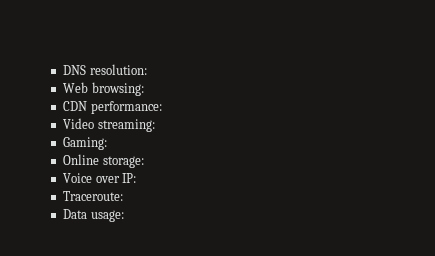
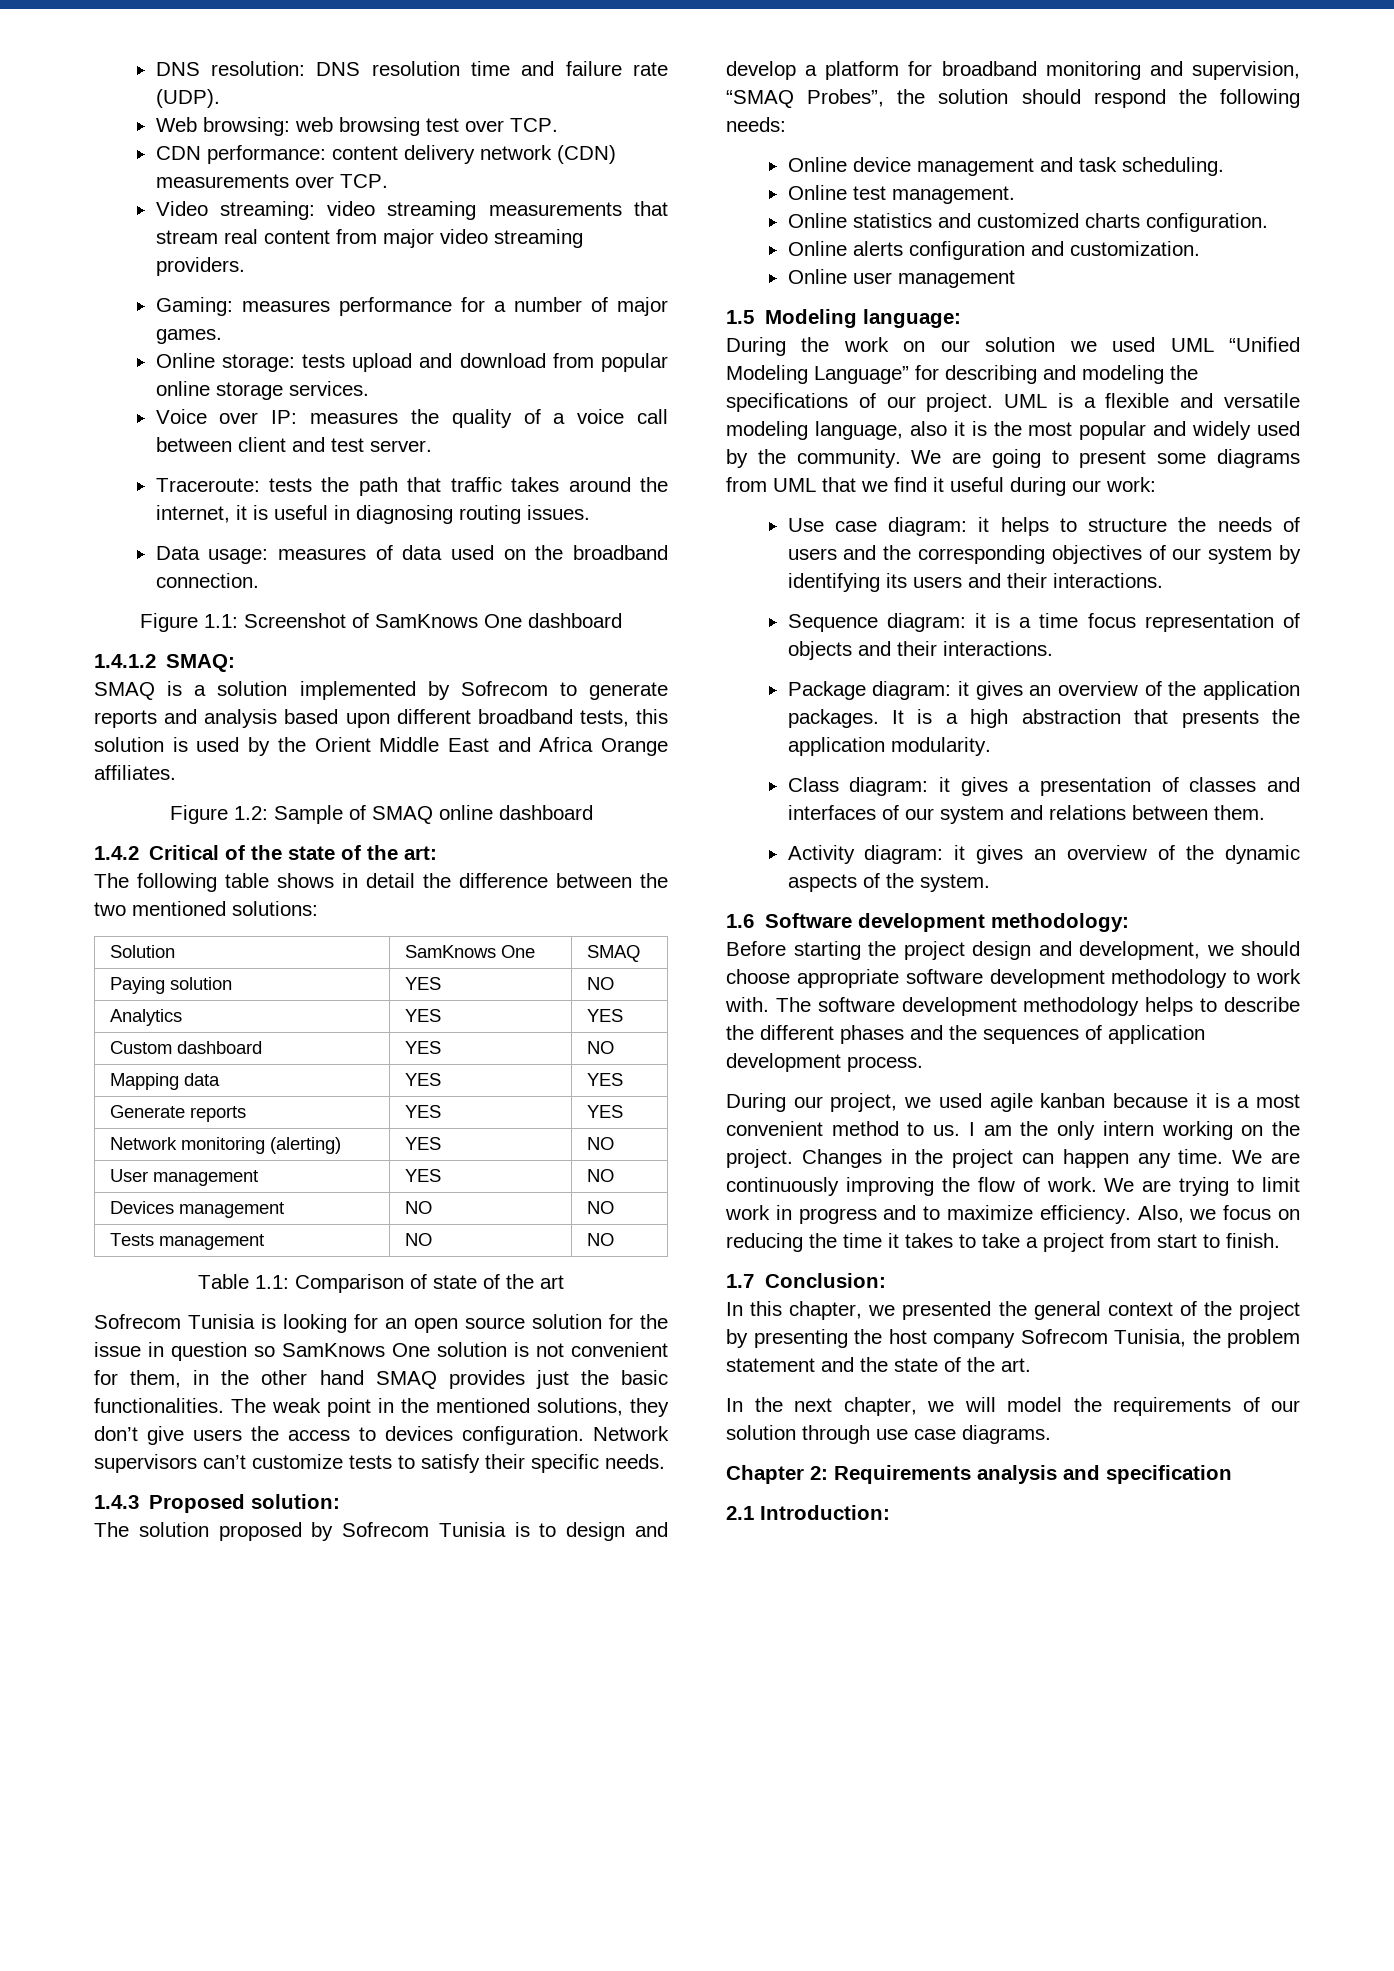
[63,82,144,96] [63,101,162,114] [63,118,155,132] [63,137,108,150] [63,154,144,168] [63,173,137,183] [63,191,124,201] [63,209,124,222] // Web browsing: // CDN performance: // Video streaming: // Gaming: // Online storage: // Voice over IP: // Traceroute: // Data usage: -> [316,61,669,76] [155,89,220,108] [155,117,558,136] [155,145,616,164] [155,174,388,188] [155,201,668,220] [155,229,583,248] [155,257,245,276] [155,297,668,316] [155,329,222,344] [155,353,668,372] [155,381,369,400] [155,409,668,428] [155,437,432,452] [155,477,668,496] [155,505,590,524] [155,545,668,564] [155,573,259,588] [140,613,622,632] [94,654,236,672] [94,681,668,700] [94,709,668,728] [94,737,668,756] [94,765,176,780] [169,805,593,824] [94,845,438,860] [94,873,668,892] [94,901,318,916] [109,945,175,958] [404,945,535,958] [586,945,640,962] [109,977,232,994] [404,977,441,990] [586,977,614,990] [109,1009,182,1026] [404,1009,441,1022] [586,1009,623,1022] [109,1041,262,1054] [404,1041,441,1054] [586,1041,614,1054] [109,1073,220,1090] [404,1073,441,1086] [586,1073,623,1086] [109,1105,246,1122] [404,1105,441,1118] [586,1105,623,1118] [109,1137,341,1154] [404,1137,441,1150] [586,1137,614,1150] [109,1169,258,1186] [404,1169,441,1182] [586,1169,614,1182] [109,1201,284,1218] [404,1201,432,1214] [586,1201,614,1214] [109,1233,264,1250] [404,1233,432,1246] [586,1233,614,1246] [198,1274,564,1293] [94,1314,668,1333] [94,1342,668,1361] [94,1370,669,1389] [94,1398,669,1417] [94,1426,669,1445] [94,1454,665,1473] [94,1494,341,1513] [94,1522,668,1541] [726,61,1300,80] [726,89,1300,108] [726,117,786,132] [787,157,1224,176] [787,185,1015,204] [787,213,1268,232] [787,241,1200,260] [787,269,1015,288] [726,309,961,328] [726,337,1300,356] [726,365,1198,384] [726,393,1300,412] [726,421,1300,440] [726,449,1300,468] [726,477,1156,496] [787,517,1300,536] [787,545,1301,564] [787,573,1163,592] [787,613,1300,632] [787,641,1053,660] [787,681,1300,700] [787,709,1300,728] [787,737,991,756] [787,777,1300,796] [787,805,1265,824] [787,845,1300,864] [787,873,990,892] [726,913,1129,932] [726,941,1300,960] [726,969,1301,988] [725,997,1300,1016] [726,1025,1205,1044] [726,1053,923,1072] [726,1093,1300,1112] [726,1121,1300,1140] [726,1149,1300,1168] [726,1177,1300,1196] [725,1205,1300,1224] [726,1233,1280,1252] [726,1273,886,1288] [726,1301,1300,1320] [726,1329,1300,1348] [726,1357,1031,1372] [726,1397,1300,1416] [726,1425,1051,1444] [726,1465,1232,1484] [726,1505,890,1520] DNS resolution time and failure rate (UDP). // Web browsing: web browsing test over TCP. // CDN performance: content delivery network (CDN) measurements over TCP. // Video streaming: video streaming measurements that stream real content from major video streaming providers. // Gaming: measures performance for a number of major games. // Online storage: tests upload and download from popular online storage services. // Voice over IP: measures the quality of a voice call between client and test server. // Traceroute: tests the path that traffic takes around the internet, it is useful in diagnosing routing issues. // Data usage: measures of data used on the broadband connection. // Figure 1.1: Screenshot of SamKnows One dashboard // 1.4.1.2 SMAQ: // SMAQ is a solution implemented by Sofrecom to generate reports and analysis based upon different broadband tests, this solution is used by the Orient Middle East and Africa Orange affiliates. // Figure 1.2: Sample of SMAQ online dashboard // 1.4.2 Critical of the state of the art: // The following table shows in detail the difference between the two mentioned solutions: // Solution | SamKnows One | SMAQ // Paying solution | YES | NO // Analytics | YES | YES // Custom dashboard | YES | NO // Mapping data | YES | YES // Generate reports | YES | YES // Network monitoring (alerting) | YES | NO // User management | YES | NO // Devices management | NO | NO // Tests management | NO | NO // Table 1.1: Comparison of state of the art // Sofrecom Tunisia is looking for an open source solution for the issue in question so SamKnows One solution is not convenient for them, in the other hand SMAQ provides just the basic functionalities. The weak point in the mentioned solutions, they don’t give users the access to devices configuration. Network supervisors can’t customize tests to satisfy their specific needs. // 1.4.3 Proposed solution: // The solution proposed by Sofrecom Tunisia is to design and develop a platform for broadband monitoring and supervision, “SMAQ Probes”, the solution should respond the following needs: // Online device management and task scheduling. // Online test management. // Online statistics and customized charts configuration. // Online alerts configuration and customization. // Online user management // 1.5 Modeling language: // During the work on our solution we used UML “Unified Modeling Language” for describing and modeling the specifications of our project. UML is a flexible and versatile modeling language, also it is the most popular and widely used by the community. We are going to present some diagrams from UML that we find it useful during our work: // Use case diagram: it helps to structure the needs of users and the corresponding objectives of our system by identifying its users and their interactions. // Sequence diagram: it is a time focus representation of objects and their interactions. // Package diagram: it gives an overview of the application packages. It is a high abstraction that presents the application modularity. // Class diagram: it gives a presentation of classes and interfaces of our system and relations between them. // Activity diagram: it gives an overview of the dynamic aspects of the system. // 1.6 Software development methodology: // Before starting the project design and development, we should choose appropriate software development methodology to work with. The software development methodology helps to describe the different phases and the sequences of application development process. // During our project, we used agile kanban because it is a most convenient method to us. I am the only intern working on the project. Changes in the project can happen any time. We are continuously improving the flow of work. We are trying to limit work in progress and to maximize efficiency. Also, we focus on reducing the time it takes to take a project from start to finish. // 1.7 Conclusion: // In this chapter, we presented the general context of the project by presenting the host company Sofrecom Tunisia, the problem statement and the state of the art. // In the next chapter, we will model the requirements of our solution through use case diagrams. // Chapter 2: Requirements analysis and specification // 2.1 Introduction:

